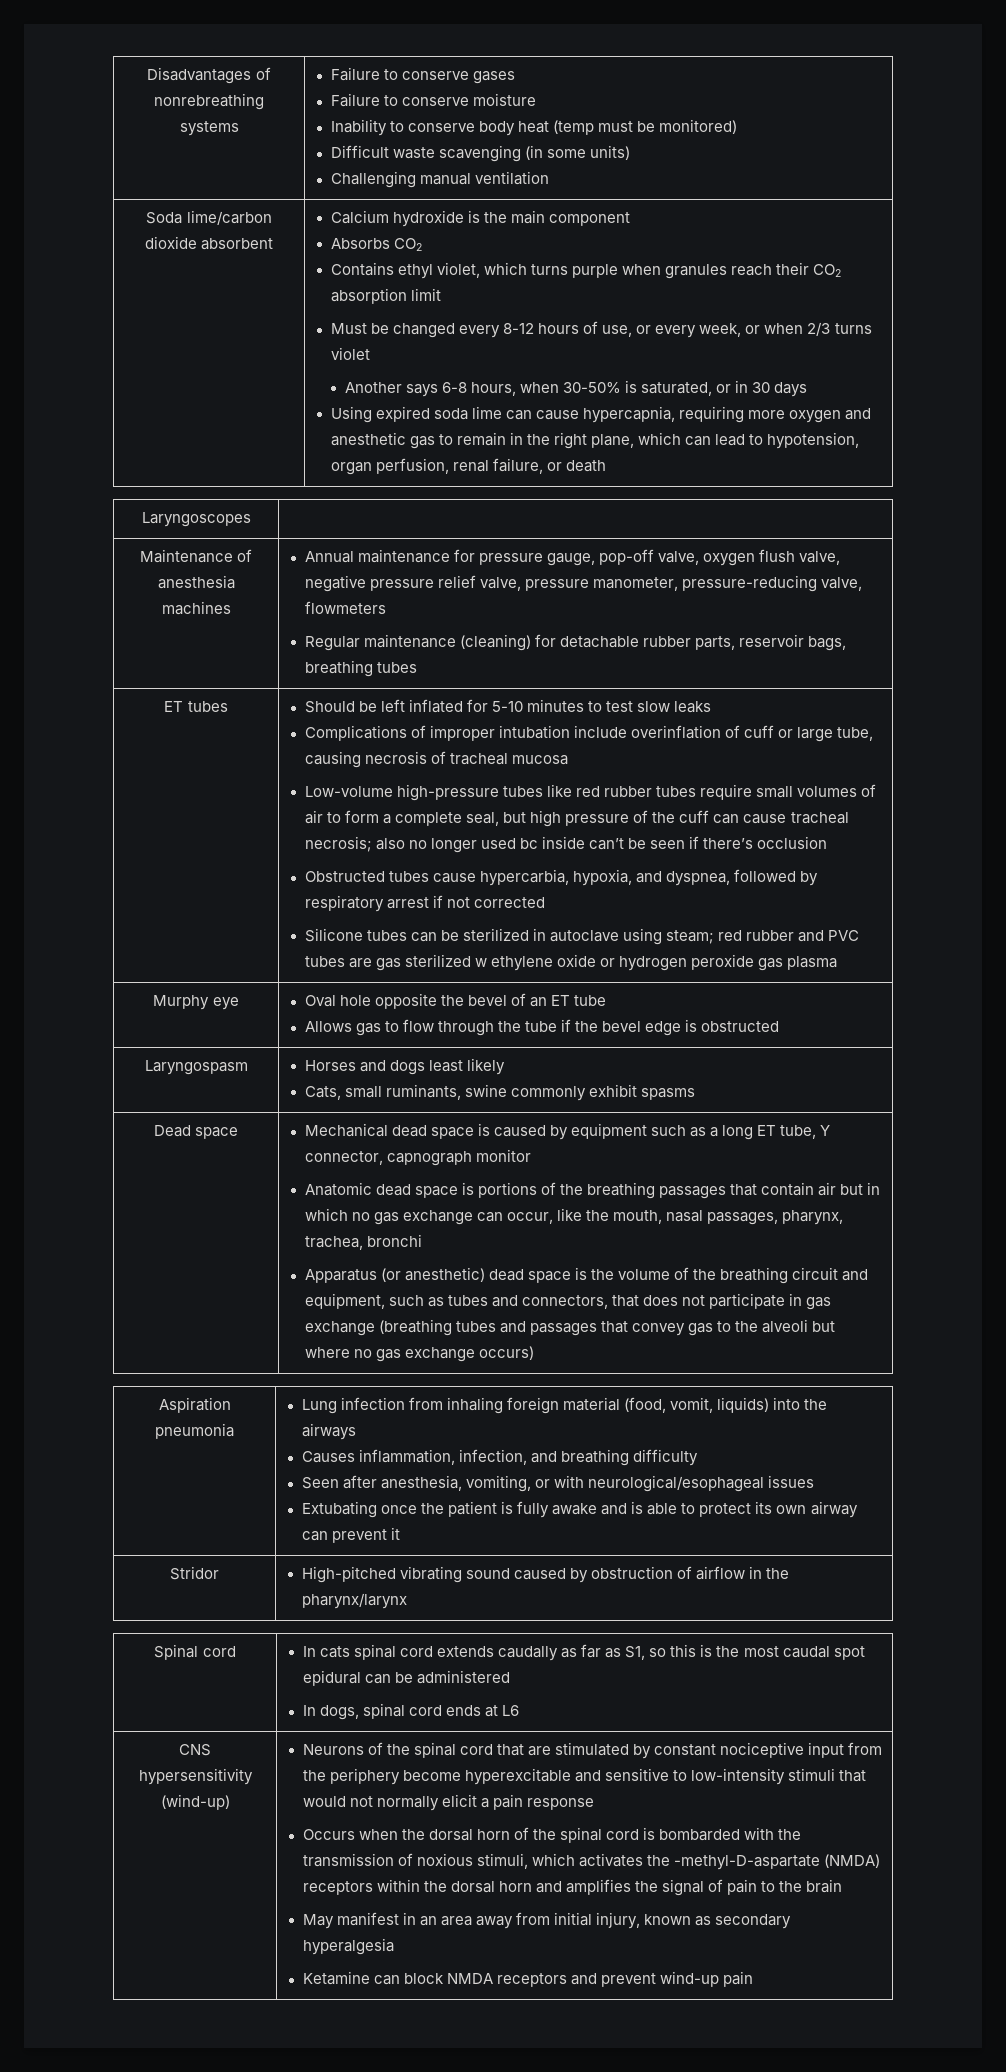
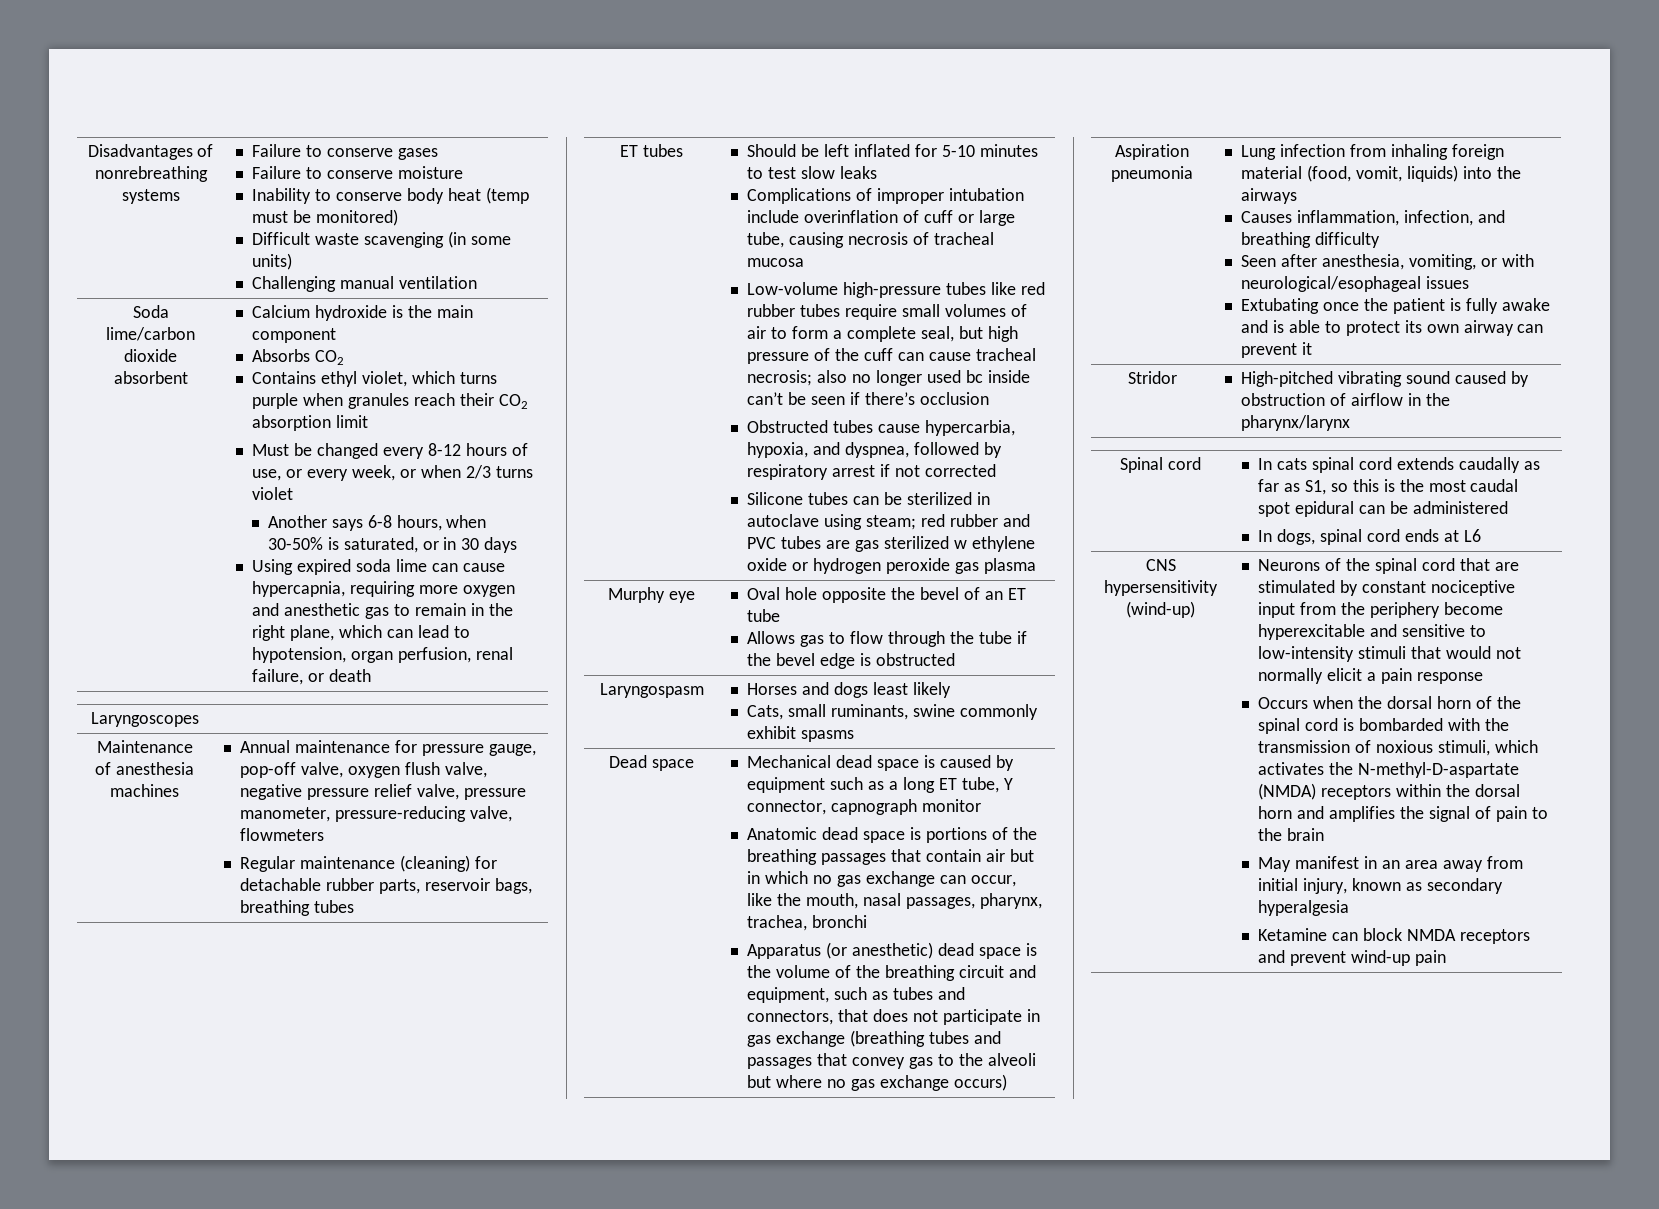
[674,1855,821,1870] -methyl-D-aspartate -> [1358,762,1520,778] N-methyl-D-aspartate

